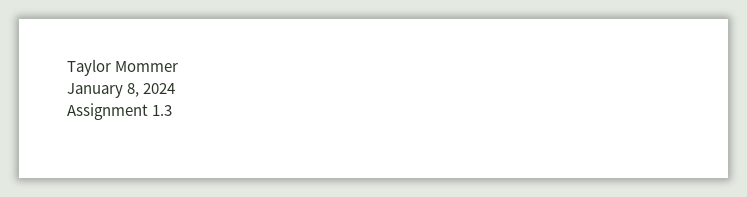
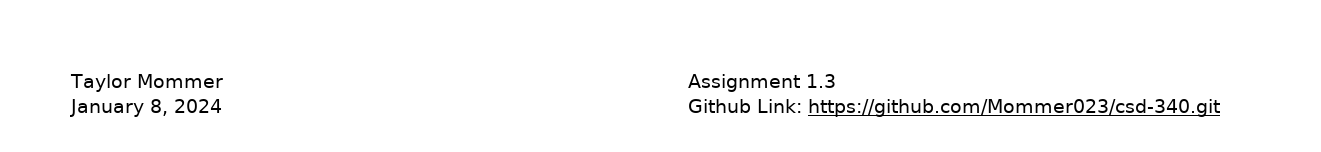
(173, 110) none -> [688,99,1220,117] // Github Link: https://github.com/Mommer023/csd-340.git

